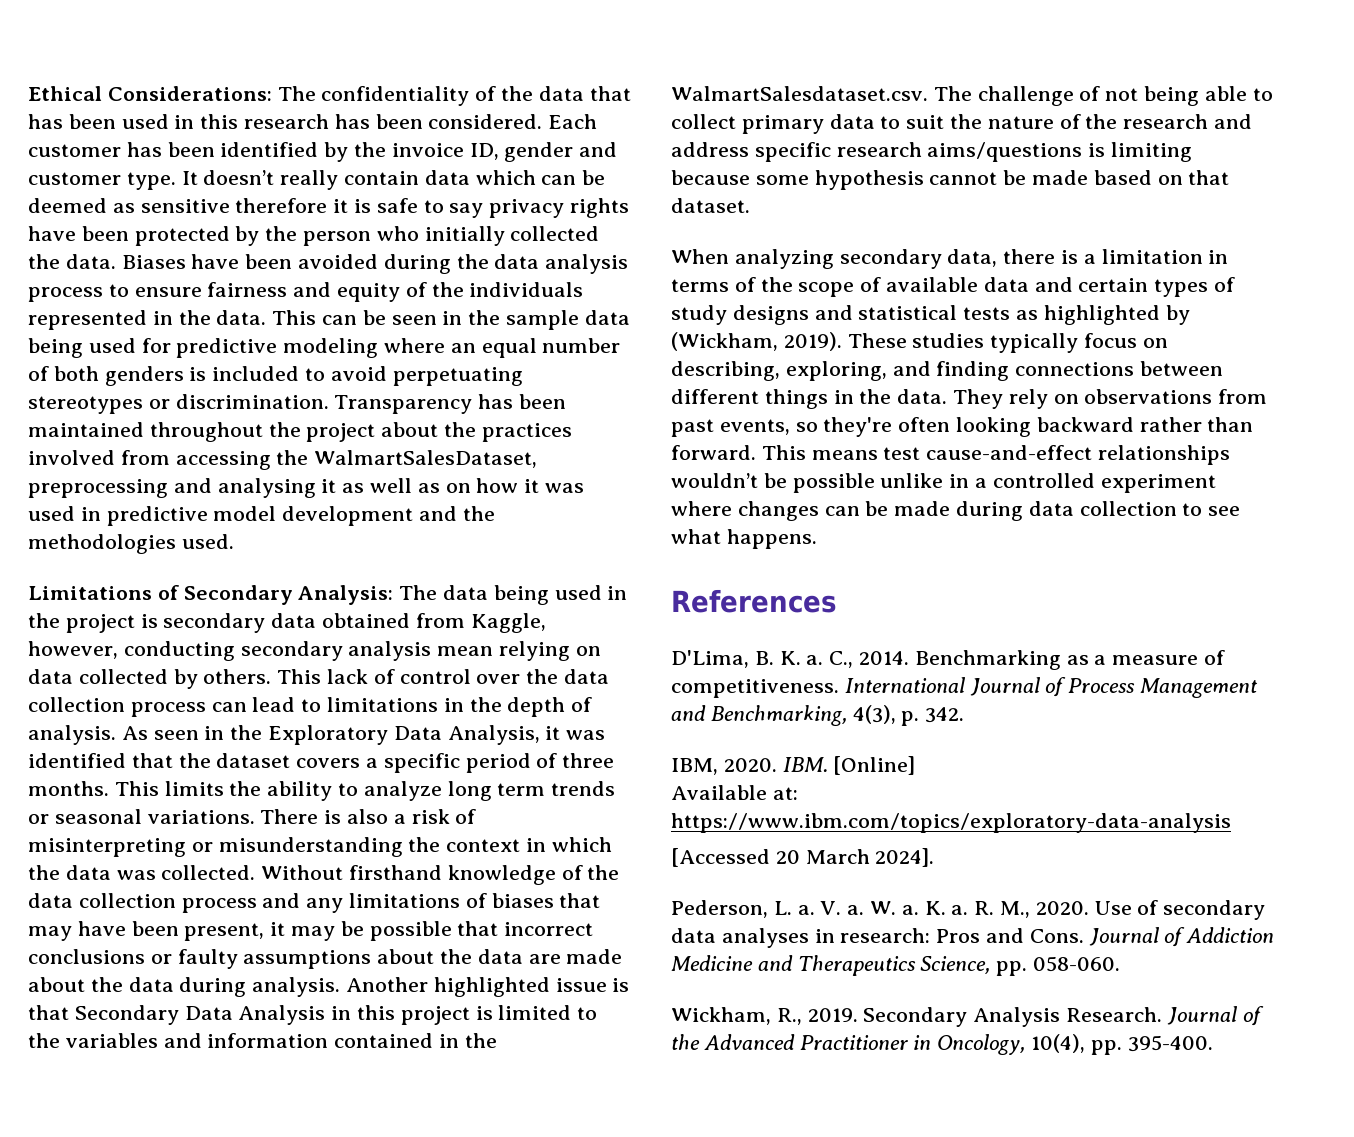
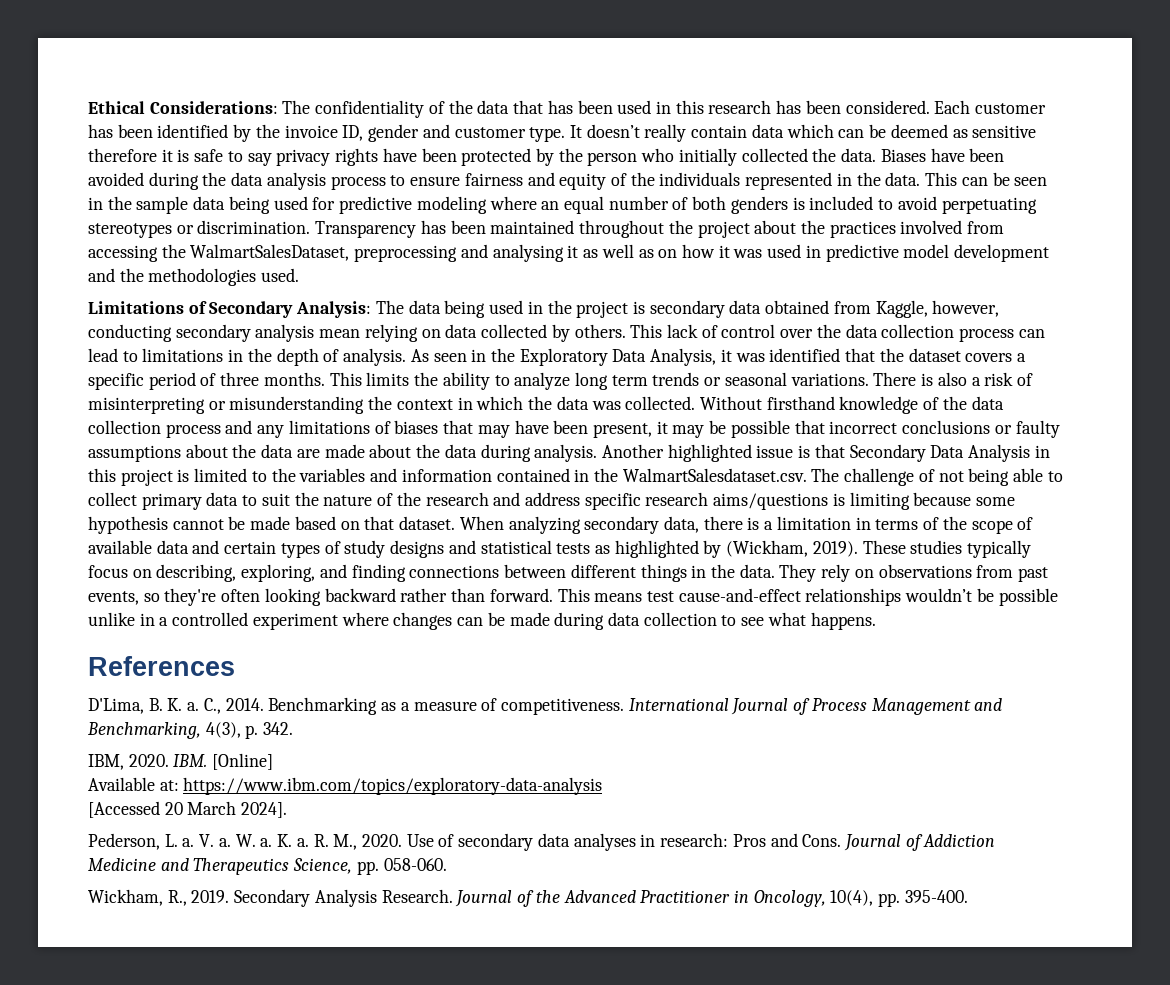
(750, 205) // -> (456, 523) none

